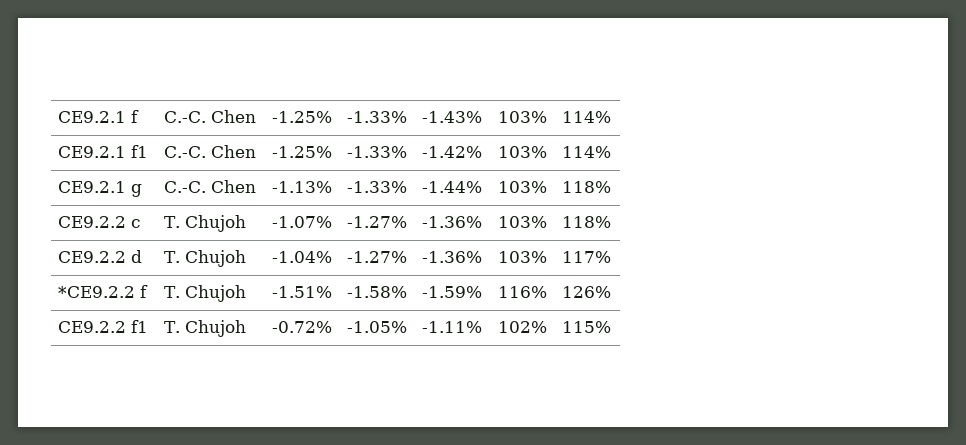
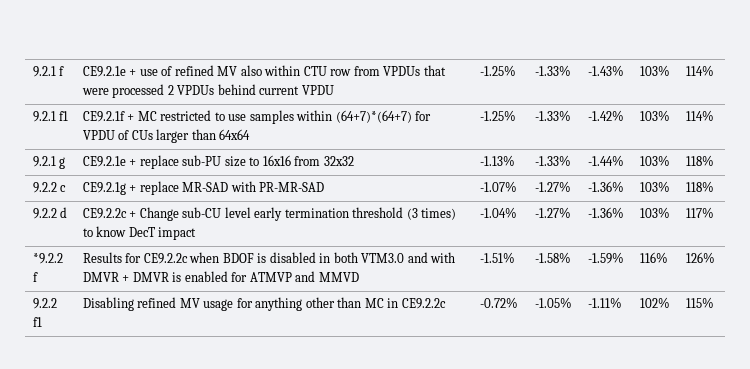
[58,110,140,123] [164,110,257,123] CE9.2.1 f | C.-C. Chen -> [32,66,65,77] [82,65,446,77] [81,84,334,98] 9.2.1 f | CE9.2.1e + use of refined MV also within CTU row from VPDUs that were processed 2 VPDUs behind current VPDU
[58,145,149,158] [164,145,257,158] CE9.2.1 f1 | C.-C. Chen -> [32,111,69,122] [82,110,432,124] [82,129,251,143] 9.2.1 f1 | CE9.2.1f + MC restricted to use samples within (64+7)*(64+7) for VPDU of CUs larger than 64x64
[58,181,127,193] CE9.2.1 -> [32,156,56,167] 9.2.1
[164,180,257,193] C.-C. Chen -> [82,155,354,169] CE9.2.1e + replace sub-PU size to 16x16 from 32x32
[58,216,127,228] CE9.2.2 -> [32,182,57,193] 9.2.2
[164,215,247,232] T. Chujoh -> [82,181,325,195] CE9.2.1g + replace MR-SAD with PR-MR-SAD
[58,251,127,263] CE9.2.2 -> [32,208,57,219] 9.2.2
[164,250,247,267] T. Chujoh -> [82,207,457,221] [82,226,197,240] CE9.2.2c + Change sub-CU level early termination threshold (3 times) to know DecT impact
[58,285,149,298] [164,285,247,302] *CE9.2.2 f | T. Chujoh -> [32,253,63,264] [32,272,38,282] [82,252,456,264] [82,271,359,282] *9.2.2 f | Results for CE9.2.2c when BDOF is disabled in both VTM3.0 and with DMVR + DMVR is enabled for ATMVP and MMVD
[58,320,149,333] [164,320,247,337] CE9.2.2 f1 | T. Chujoh -> [32,298,57,309] [32,317,42,327] [82,297,446,311] 9.2.2 f1 | Disabling refined MV usage for anything other than MC in CE9.2.2c

